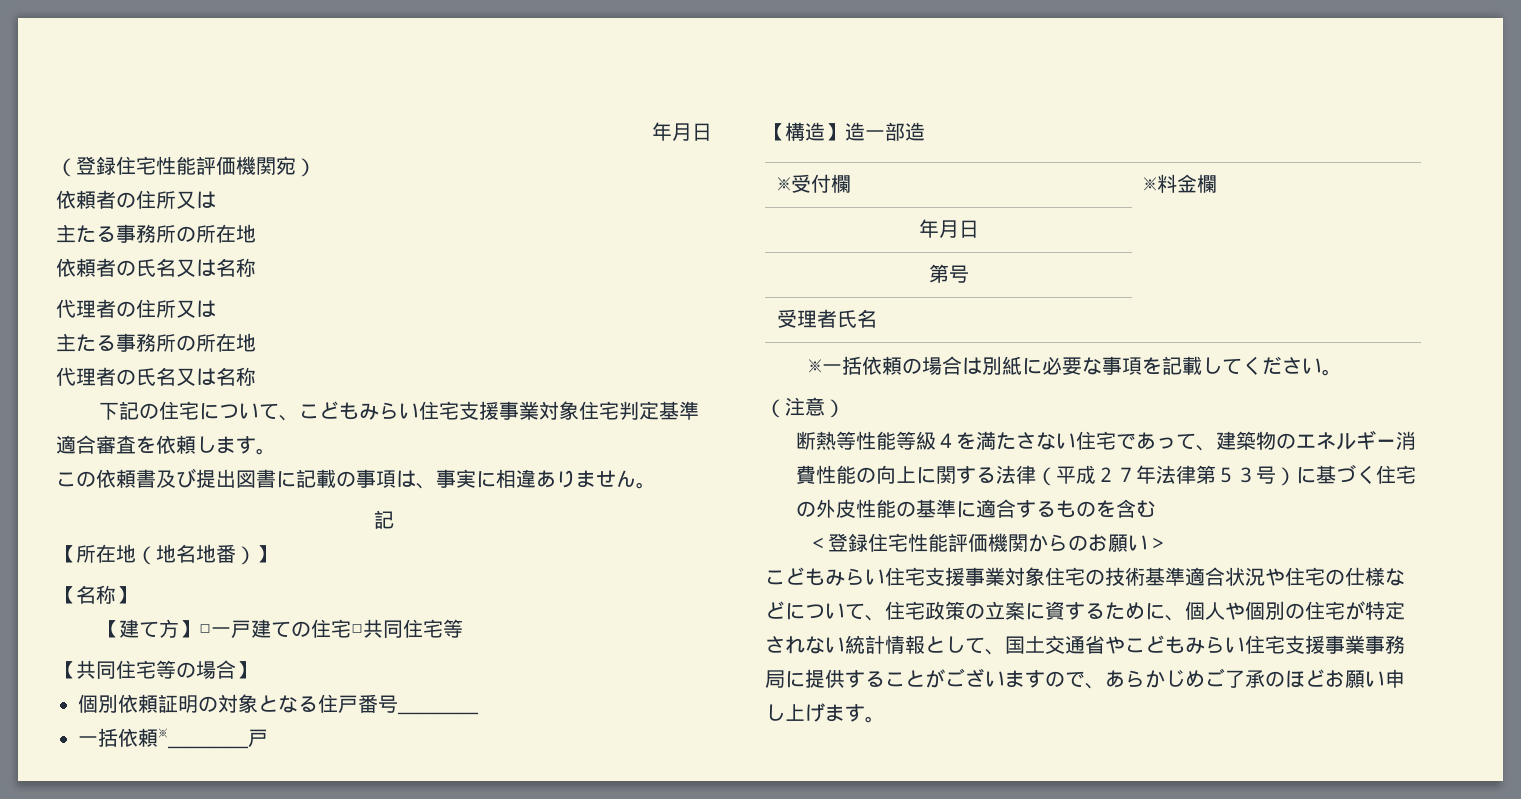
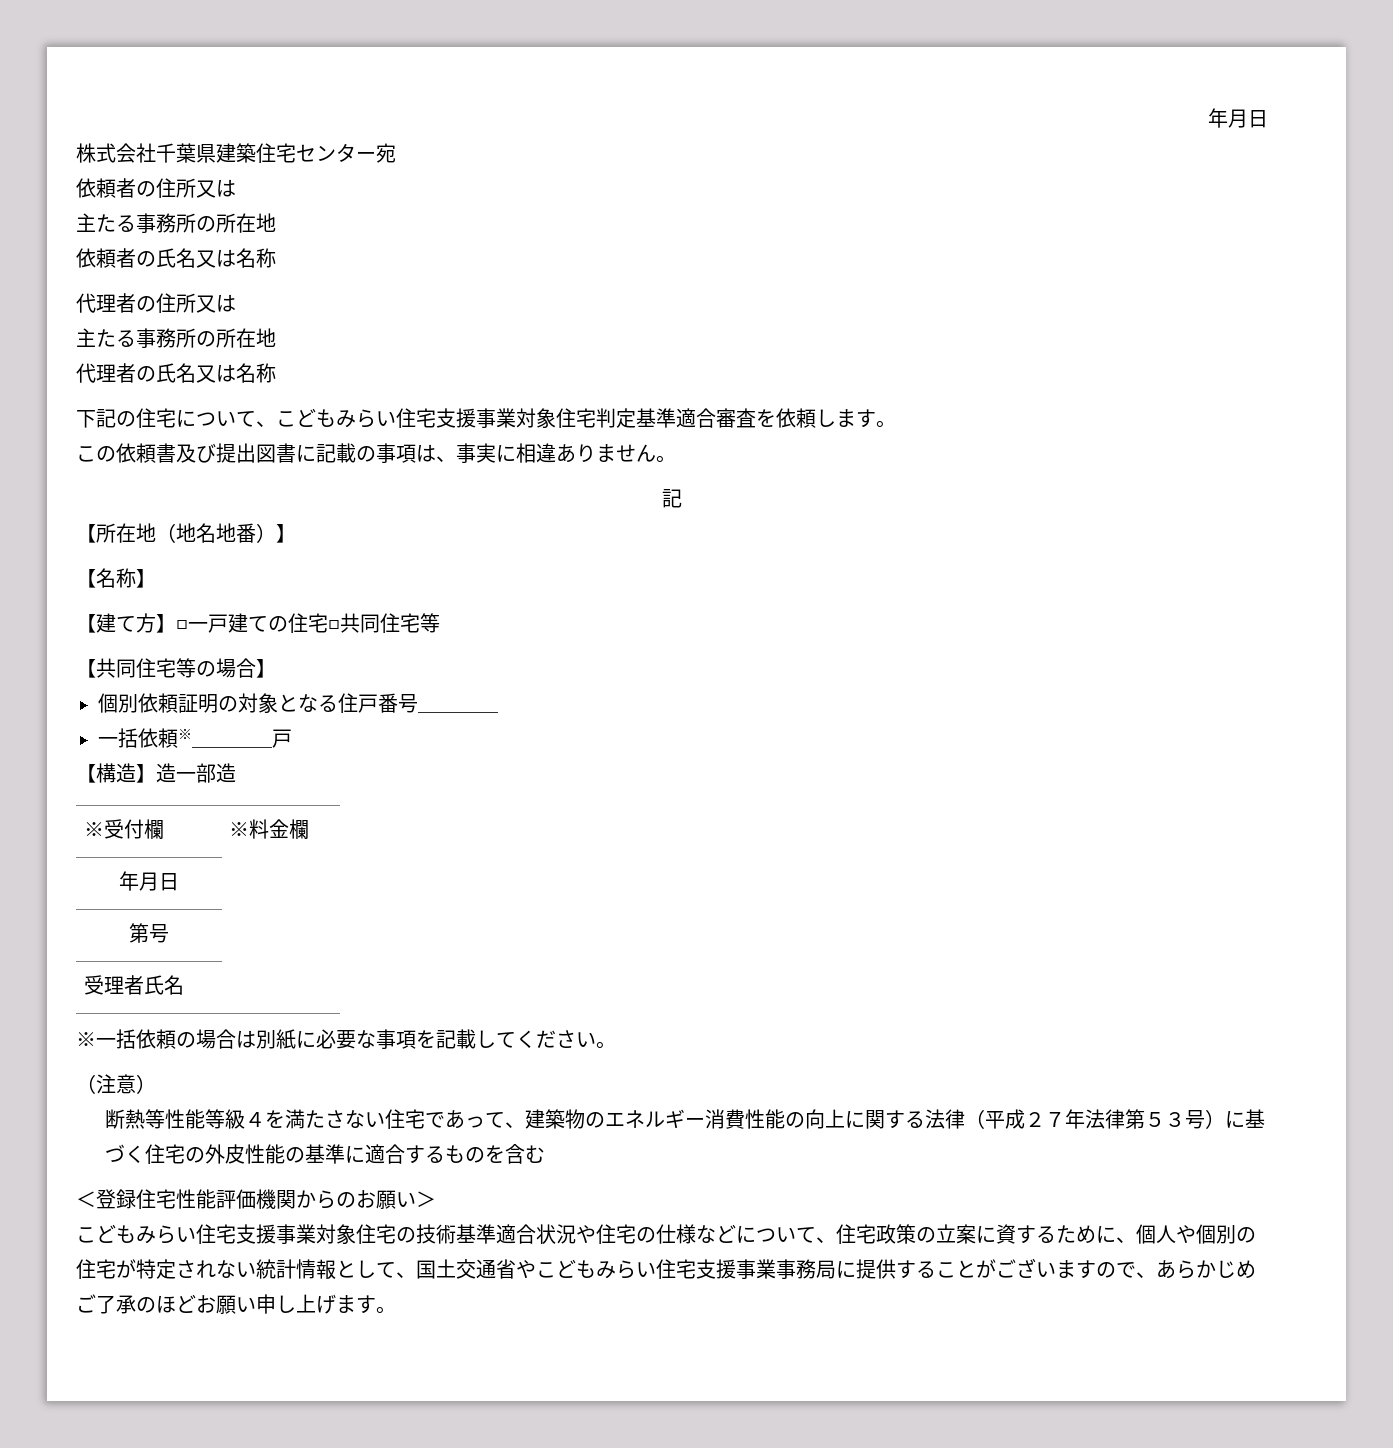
[56,156,276,177] （登録住宅性能評価機関 -> [76,143,376,163] 株式会社千葉県建築住宅センター
[296,158,316,177] ） -> (396, 153) none

